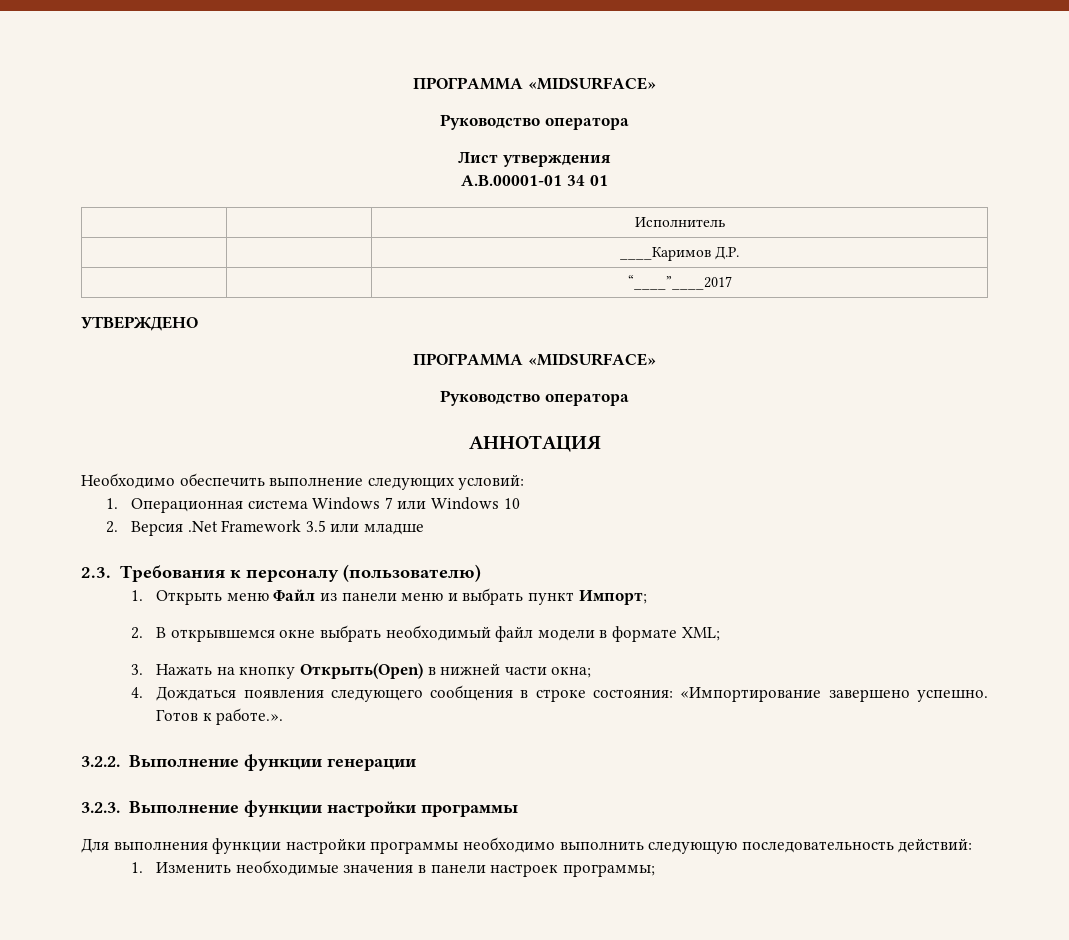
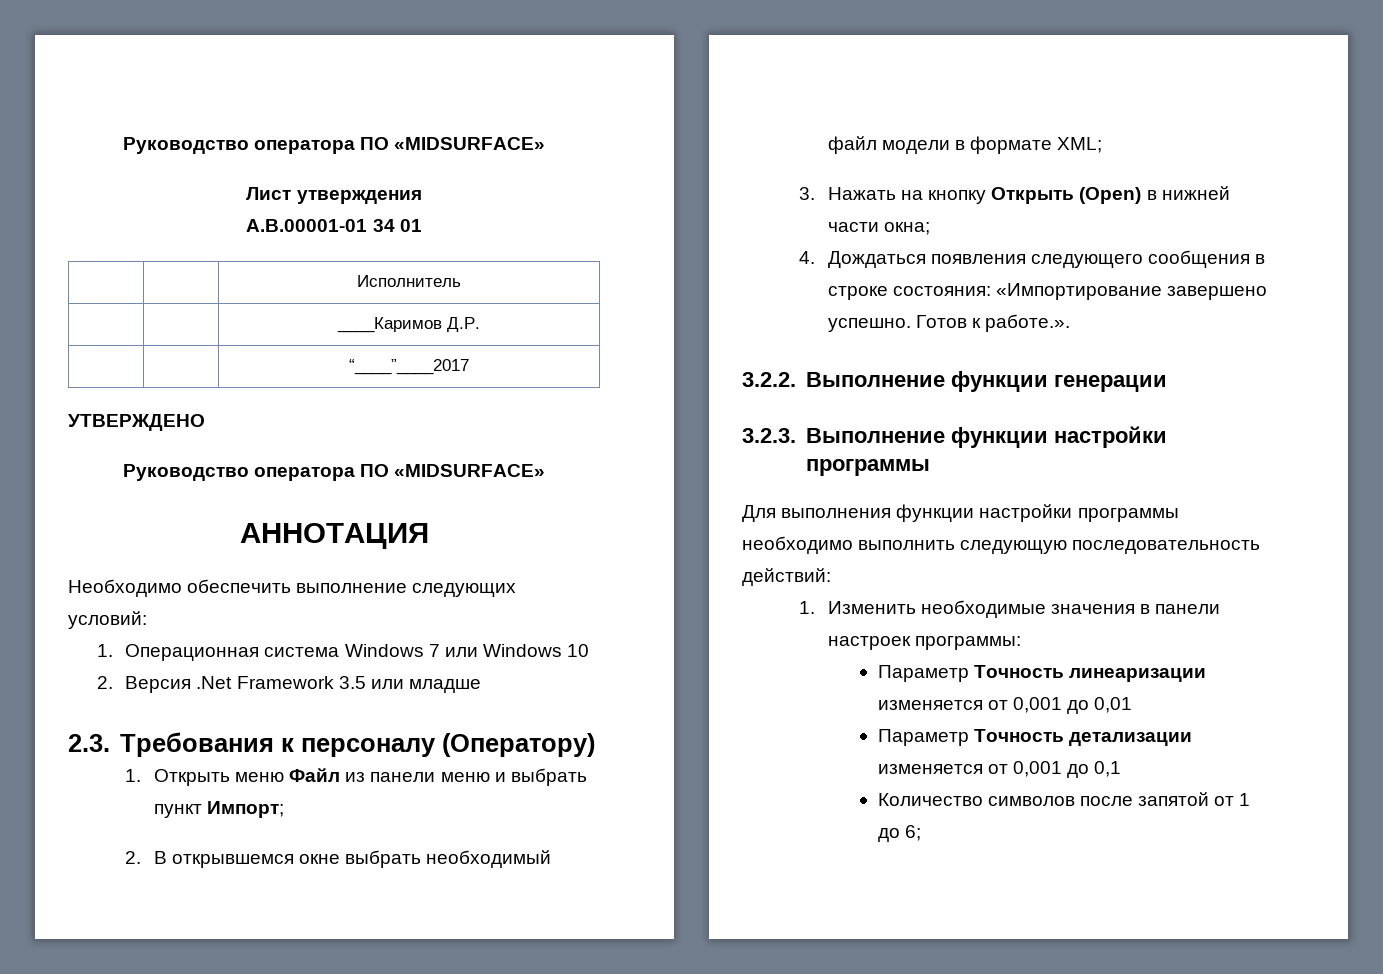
[413,77,656,90] [440,114,629,130] ПРОГРАММА «MIDSURFACE» // Руководство оператора -> [122,137,546,154] Руководство оператора ПО «MIDSURFACE»
[413,353,656,366] [440,390,629,406] // ПРОГРАММА «MIDSURFACE» // Руководство оператора -> [122,464,546,481] // Руководство оператора ПО «MIDSURFACE»
[342,564,481,582] (пользователю) -> [441,733,595,757] (Оператору)
[299,663,423,679] Открыть(Open) -> [991,187,1142,204] Открыть (Open)
[562,864,655,877] программы; -> [915,636,1022,650] [877,665,1206,682] [877,697,1133,714] [877,729,1192,746] [877,761,1122,778] [877,792,1251,806] [877,825,921,842] программы: // Параметр Точность линеаризации изменяется от 0,001 до 0,01 // Параметр Точность детализации изменяется от 0,001 до 0,1 // Количество символов после запятой от 1 до 6;

